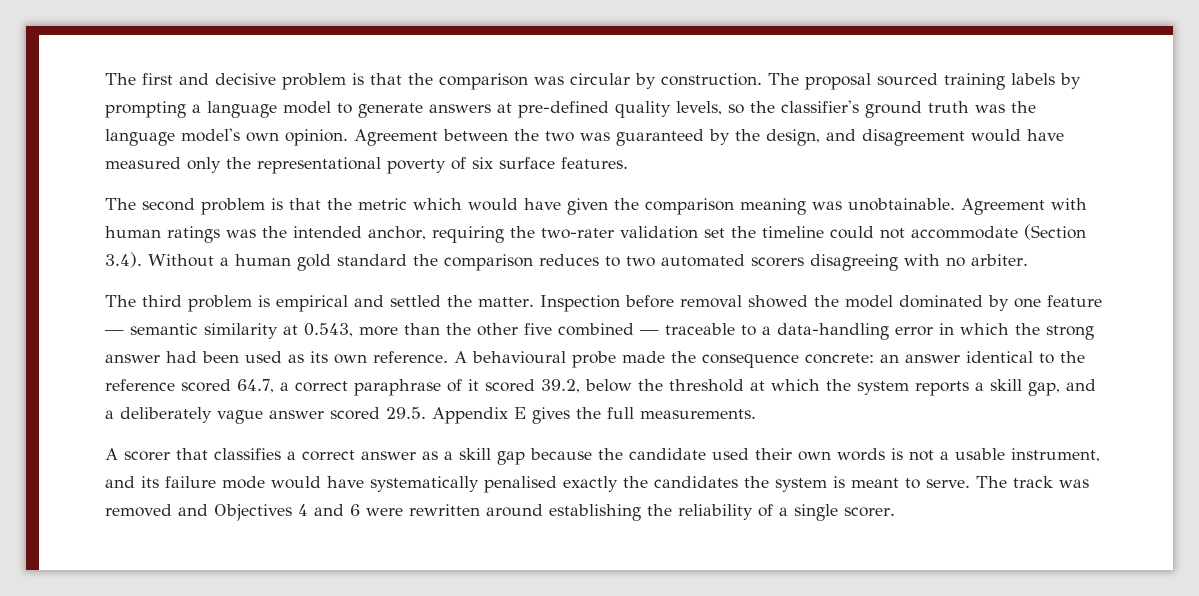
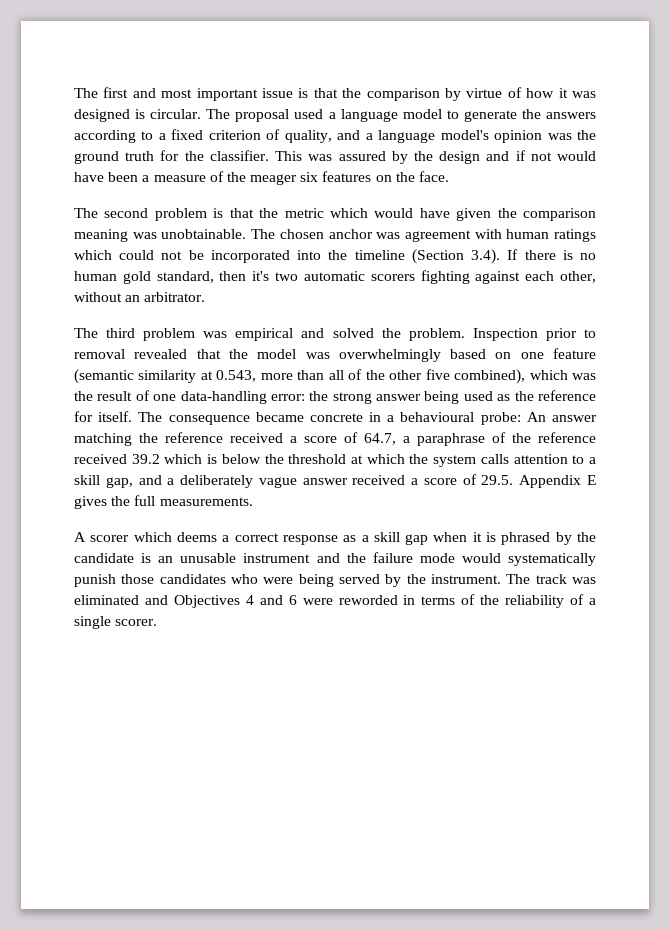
[215,73,346,90] decisive problem -> [161,88,293,101] most important issue
[534,73,1081,90] [105,101,186,118] was circular by construction. The proposal sourced training labels by prompting -> [444,87,596,101] [74,109,324,122] by virtue of how it was designed is circular. The proposal used
[429,100,1036,118] [105,128,1064,146] [105,157,628,174] answers at pre-defined quality levels, so the classifier's ground truth was the language model's own opinion. Agreement between the two was guaranteed by the design, and disagreement would have measured only the representational poverty of six surface features. -> [521,109,596,119] [74,129,596,143] [74,150,597,164] [74,171,450,185] the answers according to a fixed criterion of quality, and a language model's opinion was the ground truth for the classifier. This was assured by the design and if not would have been a measure of the meager six features on the face.
[961,198,1087,215] [105,224,1086,243] [105,252,1028,271] Agreement with human ratings was the intended anchor, requiring the two-rater validation set the timeline could not accommodate (Section 3.4). Without a human gold standard the comparison reduces to two automated scorers disagreeing with no arbiter. -> [251,229,596,242] [74,249,596,264] [74,270,596,284] [74,292,206,302] The chosen anchor was agreement with human ratings which could not be incorporated into the timeline (Section 3.4). If there is no human gold standard, then it's two automatic scorers fighting against each other, without an arbitrator.
[258,295,270,307] is -> [203,331,228,338] was
[390,295,1102,312] [105,323,198,335] settled the matter. Inspection before removal showed the model dominated by one feature — semantic -> [332,328,596,341] [74,348,596,362] [74,369,134,384] solved the problem. Inspection prior to removal revealed that the model was overwhelmingly based on one feature (semantic
(440, 329) none -> [328,369,363,380] all of
[558,323,1094,340] [105,351,1085,368] [105,379,231,392] combined — traceable to a data-handling error in which the strong answer had been used as its own reference. A behavioural probe made the consequence concrete: an answer identical to the reference scored -> [454,369,596,384] [74,390,596,404] [74,411,597,425] [74,432,358,446] combined), which was the result of one data-handling error: the strong answer being used as the reference for itself. The consequence became concrete in a behavioural probe: An answer matching the reference received a score of
[295,381,348,392] correct -> (410, 439) none
[468,379,580,393] it scored 39.2, -> [512,432,596,443] [74,454,218,464] the reference received 39.2 which is
[915,381,969,396] reports -> [480,454,585,464] calls attention to
[330,407,380,420] scored -> [352,474,477,485] received a score of
[176,448,416,461] that classifies a correct answer -> [133,532,338,545] which deems a correct response
[530,448,1100,462] [105,476,970,493] because the candidate used their own words is not a usable instrument, and its failure mode would have systematically penalised exactly the candidates the system is meant to serve. -> [433,532,596,545] [74,552,597,566] [74,574,501,587] when it is phrased by the candidate is an unusable instrument and the failure mode would systematically punish those candidates who were being served by the instrument.
[105,504,172,517] removed -> [74,595,139,605] eliminated
[409,504,641,521] rewritten around establishing -> [338,594,476,605] reworded in terms of

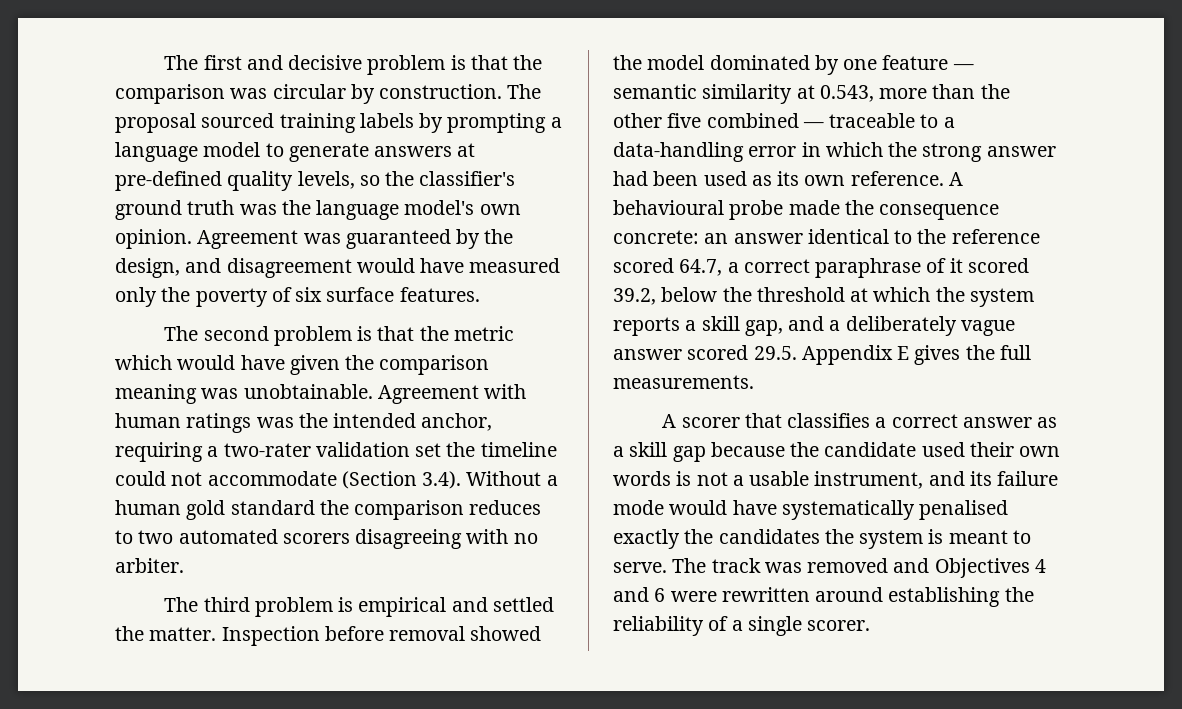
[161,88,293,101] most important issue -> [288,55,446,75] decisive problem
[444,87,596,101] [74,109,324,122] by virtue of how it was designed is circular. The proposal used -> [230,84,542,104] [115,113,547,133] was circular by construction. The proposal sourced training labels by prompting
[521,109,596,119] [74,129,596,143] [74,150,597,164] [74,171,450,185] the answers according to a fixed criterion of quality, and a language model's opinion was the ground truth for the classifier. This was assured by the design and if not would have been a measure of the meager six features on the face. -> [374,143,476,157] [115,171,516,191] [115,200,521,220] [115,229,514,249] [115,258,561,278] [115,287,480,307] answers at pre-defined quality levels, so the classifier's ground truth was the language model's own opinion. Agreement was guaranteed by the design, and disagreement would have measured only the poverty of six surface features.
[251,229,596,242] [74,249,596,264] [74,270,596,284] [74,292,206,302] The chosen anchor was agreement with human ratings which could not be incorporated into the timeline (Section 3.4). If there is no human gold standard, then it's two automatic scorers fighting against each other, without an arbitrator. -> [377,384,527,404] [115,413,493,433] [115,442,557,462] [115,471,558,489] [115,500,542,520] [115,529,538,549] [115,558,184,573] Agreement with human ratings was the intended anchor, requiring a two-rater validation set the timeline could not accommodate (Section 3.4). Without a human gold standard the comparison reduces to two automated scorers disagreeing with no arbiter.
[203,331,228,338] was -> [338,597,354,612] is
[332,328,596,341] [74,348,596,362] [74,369,134,384] solved the problem. Inspection prior to removal revealed that the model was overwhelmingly based on one feature (semantic -> [492,597,554,612] [115,626,542,646] [613,55,974,75] [613,84,697,99] settled the matter. Inspection before removal showed the model dominated by one feature — semantic
[328,369,363,380] all of -> (976, 91) none
[454,369,596,384] [74,390,596,404] [74,411,597,425] [74,432,358,446] combined), which was the result of one data-handling error: the strong answer being used as the reference for itself. The consequence became concrete in a behavioural probe: An answer matching the reference received a score of -> [706,113,955,128] [613,142,1056,162] [613,171,963,186] [613,200,1000,220] [613,229,1040,244] [613,258,674,273] combined — traceable to a data-handling error in which the strong answer had been used as its own reference. A behavioural probe made the consequence concrete: an answer identical to the reference scored
(410, 439) none -> [743,259,810,273] correct
[512,432,596,443] [74,454,218,464] the reference received 39.2 which is -> [949,258,1029,273] [613,288,656,305] it scored 39.2,
[480,454,585,464] calls attention to -> [613,317,680,336] reports
[352,474,477,485] received a score of -> [687,345,749,360] scored
[133,532,338,545] which deems a correct response -> [744,413,1032,428] that classifies a correct answer
[433,532,596,545] [74,552,597,566] [74,574,501,587] when it is phrased by the candidate is an unusable instrument and the failure mode would systematically punish those candidates who were being served by the instrument. -> [710,442,1061,457] [613,471,1059,489] [613,500,1009,520] [613,529,1031,549] [613,562,667,573] because the candidate used their own words is not a usable instrument, and its failure mode would have systematically penalised exactly the candidates the system is meant to serve.
[74,595,139,605] eliminated -> [807,558,889,573] removed
[338,594,476,605] reworded in terms of -> [721,587,1001,607] rewritten around establishing

